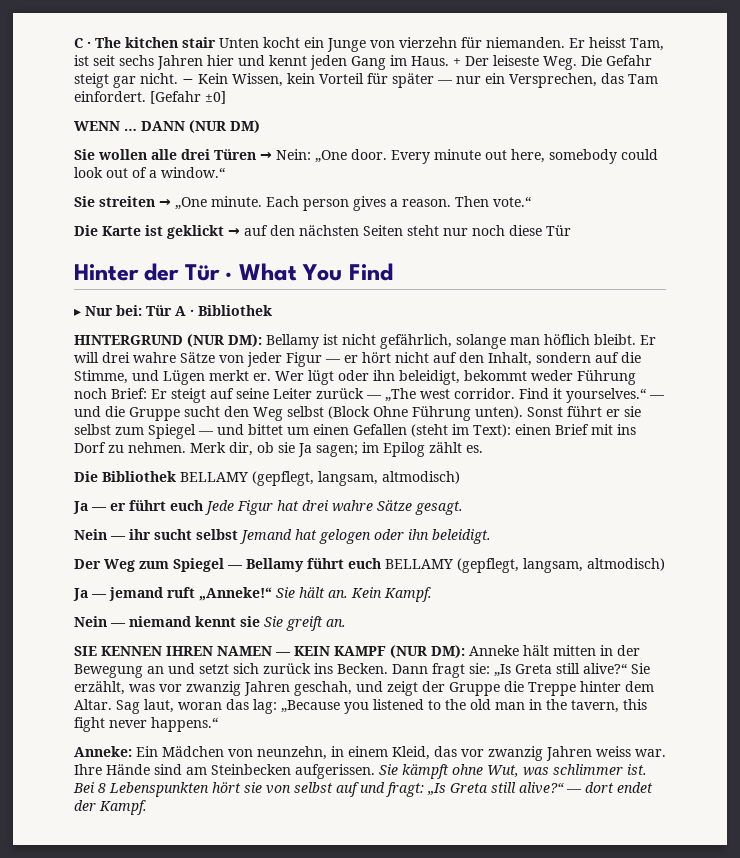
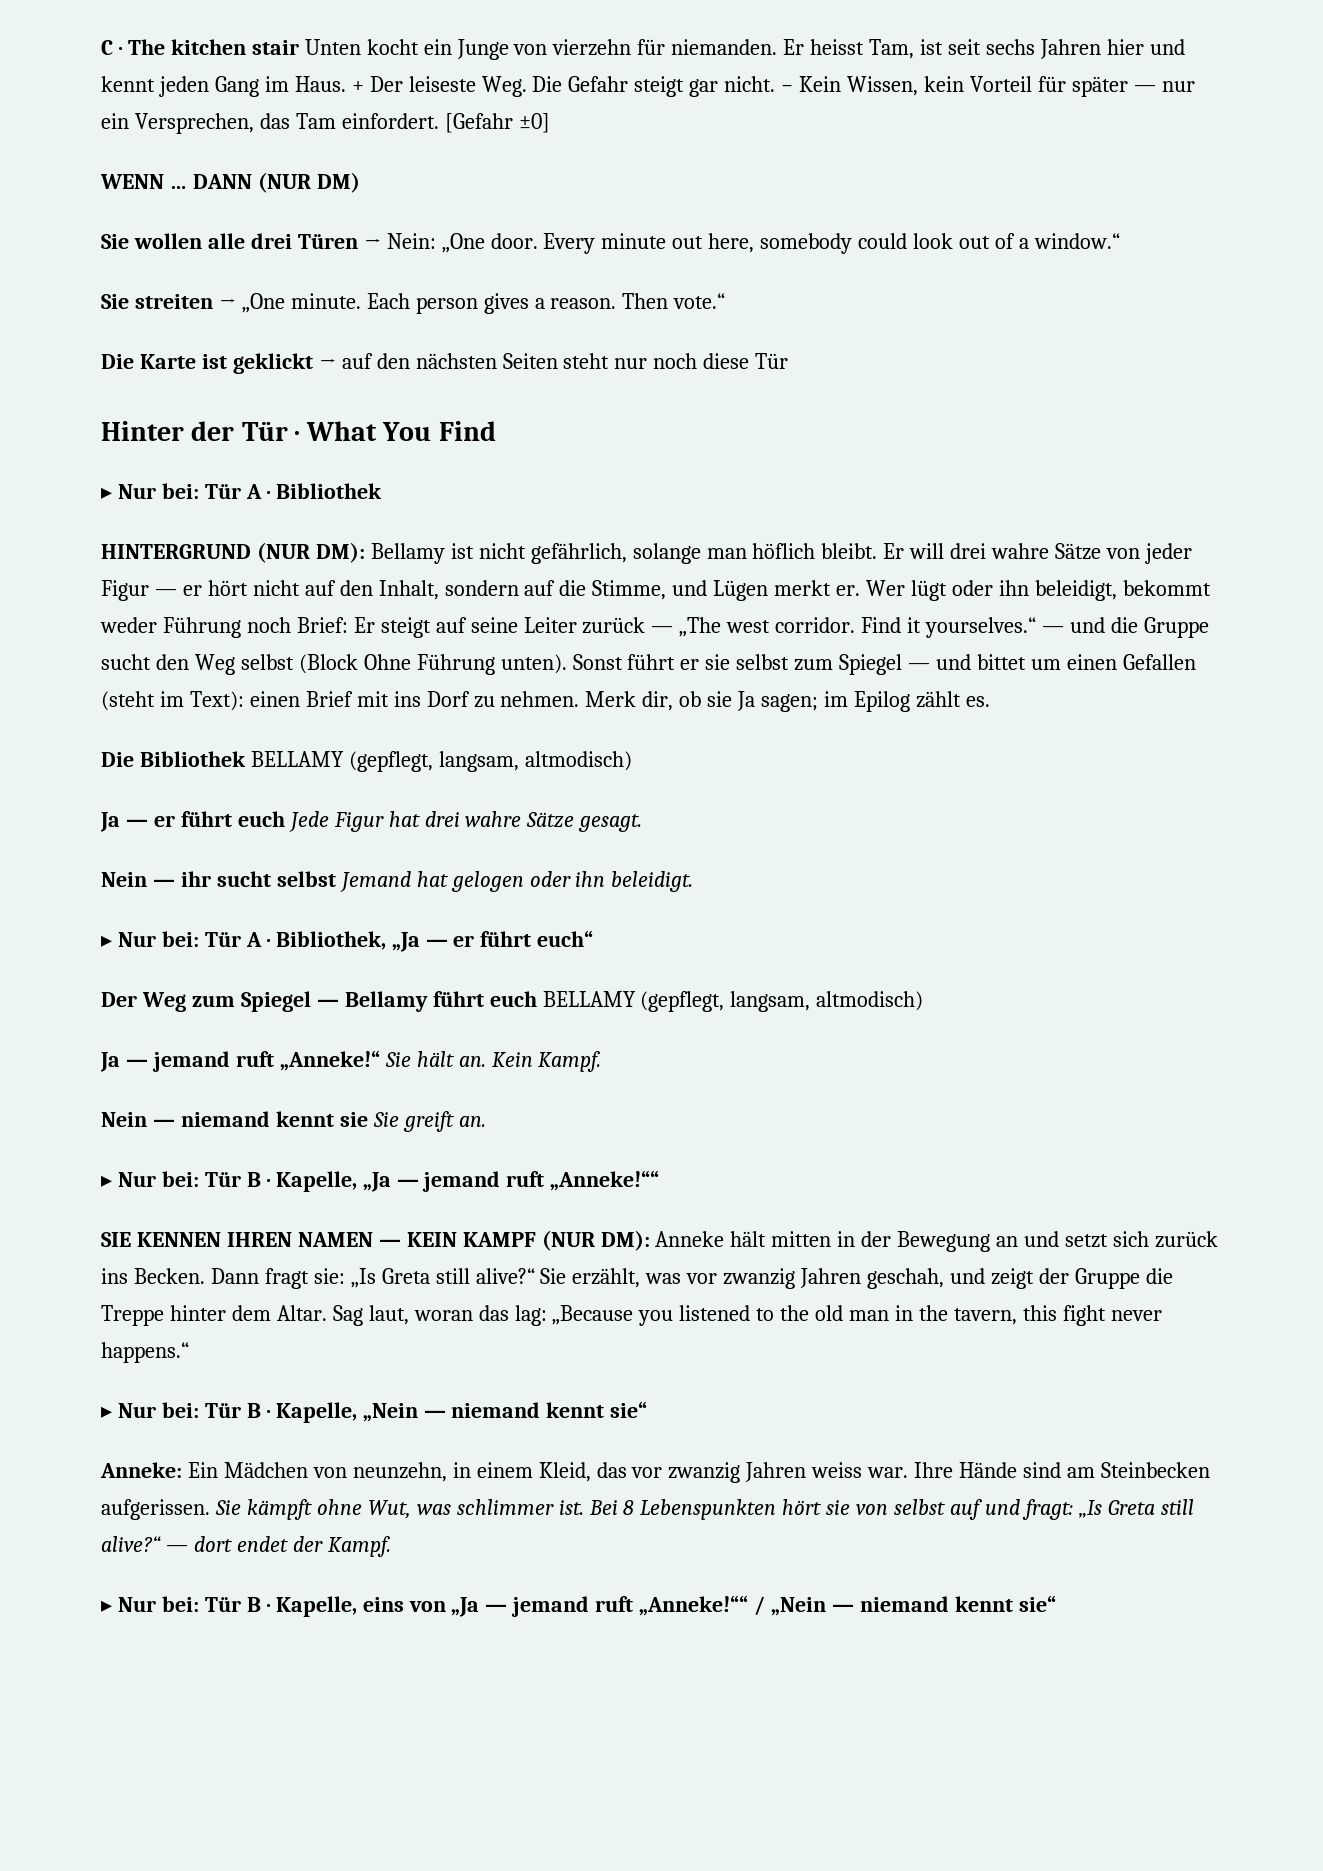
(491, 536) none -> [101,930,594,952] // ▸ Nur bei: Tür A · Bibliothek, „Ja — er führt euch“
(346, 623) none -> [101,1170,660,1192] // ▸ Nur bei: Tür B · Kapelle, „Ja — jemand ruft „Anneke!““
(218, 724) none -> [101,1401,648,1423] // ▸ Nur bei: Tür B · Kapelle, „Nein — niemand kennt sie“
(147, 807) none -> [101,1595,1056,1617] // ▸ Nur bei: Tür B · Kapelle, eins von „Ja — jemand ruft „Anneke!““ / „Nein — niemand kennt sie“

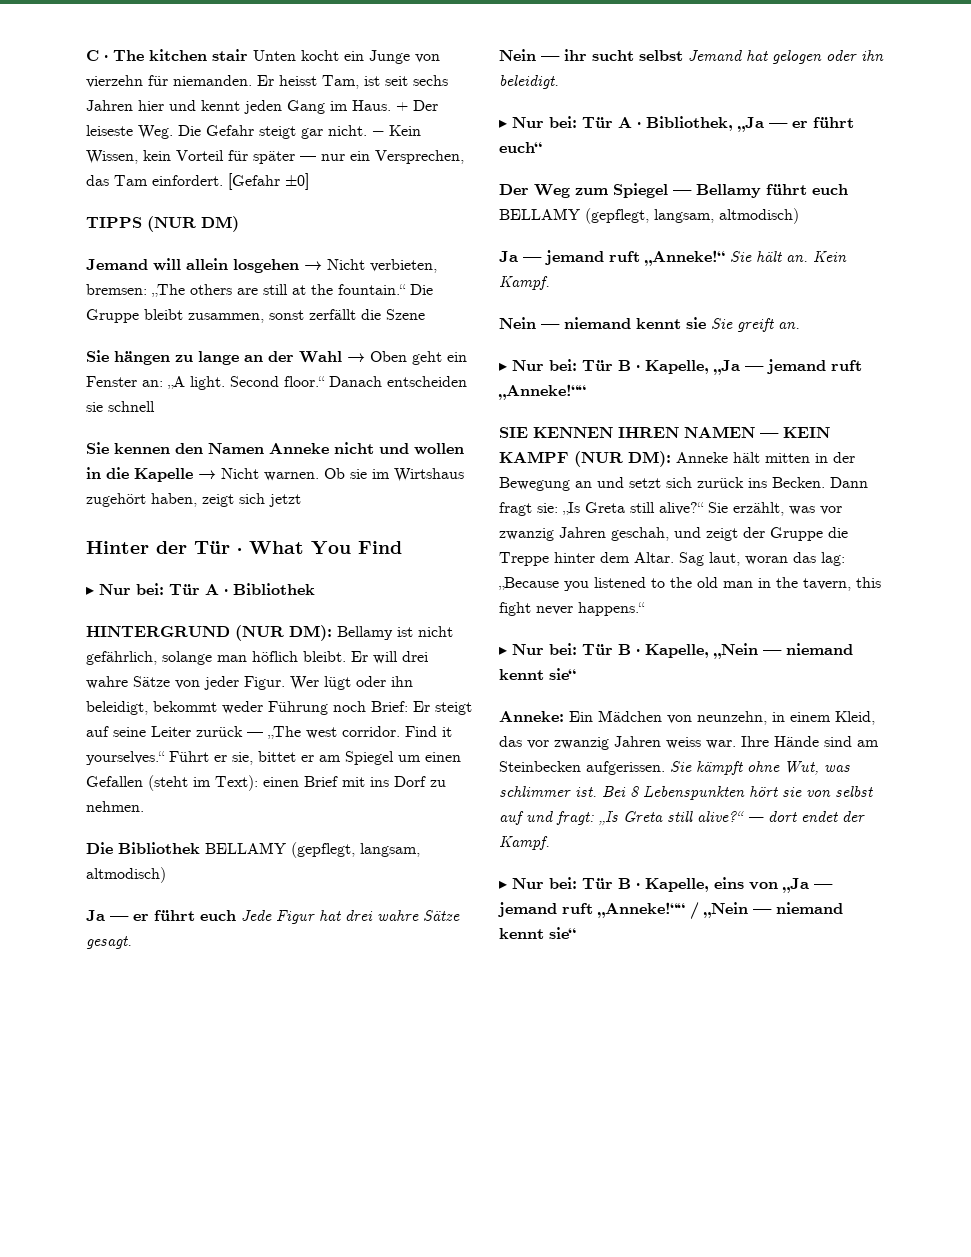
[100,174,252,189] WENN … DANN -> [86,217,142,228] TIPPS
[101,233,1120,254] [101,293,726,314] [101,353,789,374] Sie wollen alle drei Türen → Nein: „One door. Every minute out here, somebody could look out of a window.“ // Sie streiten → „One minute. Each person gives a reason. Then vote.“ // Die Karte ist geklickt → auf den nächsten Seiten steht nur noch diese Tür -> [86,258,437,273] [86,284,433,298] [86,309,425,323] [86,350,467,365] [86,376,467,390] [86,401,155,412] [86,442,464,455] [86,467,464,482] [86,493,301,507] Jemand will allein losgehen → Nicht verbieten, bremsen: „The others are still at the fountain.“ Die Gruppe bleibt zusammen, sonst zerfällt die Szene // Sie hängen zu lange an der Wahl → Oben geht ein Fenster an: „A light. Second floor.“ Danach entscheiden sie schnell // Sie kennen den Namen Anneke nicht und wollen in die Kapelle → Nicht warnen. Ob sie im Wirtshaus zugehört haben, zeigt sich jetzt
[101,580,861,601] Figur — er hört nicht auf den Inhalt, sondern auf die Stimme, und Lügen merkt er. -> [244,676,285,690] Figur.
[1041,617,1209,638] [101,654,1026,675] — und die Gruppe sucht den Weg selbst (Block Ohne Führung unten). Sonst führt er sie selbst zum Spiegel — und bittet -> [169,751,394,765] Führt er sie, bittet er am Spiegel
[585,691,990,712] Merk dir, ob sie Ja sagen; im Epilog zählt es. -> (144, 806) none

